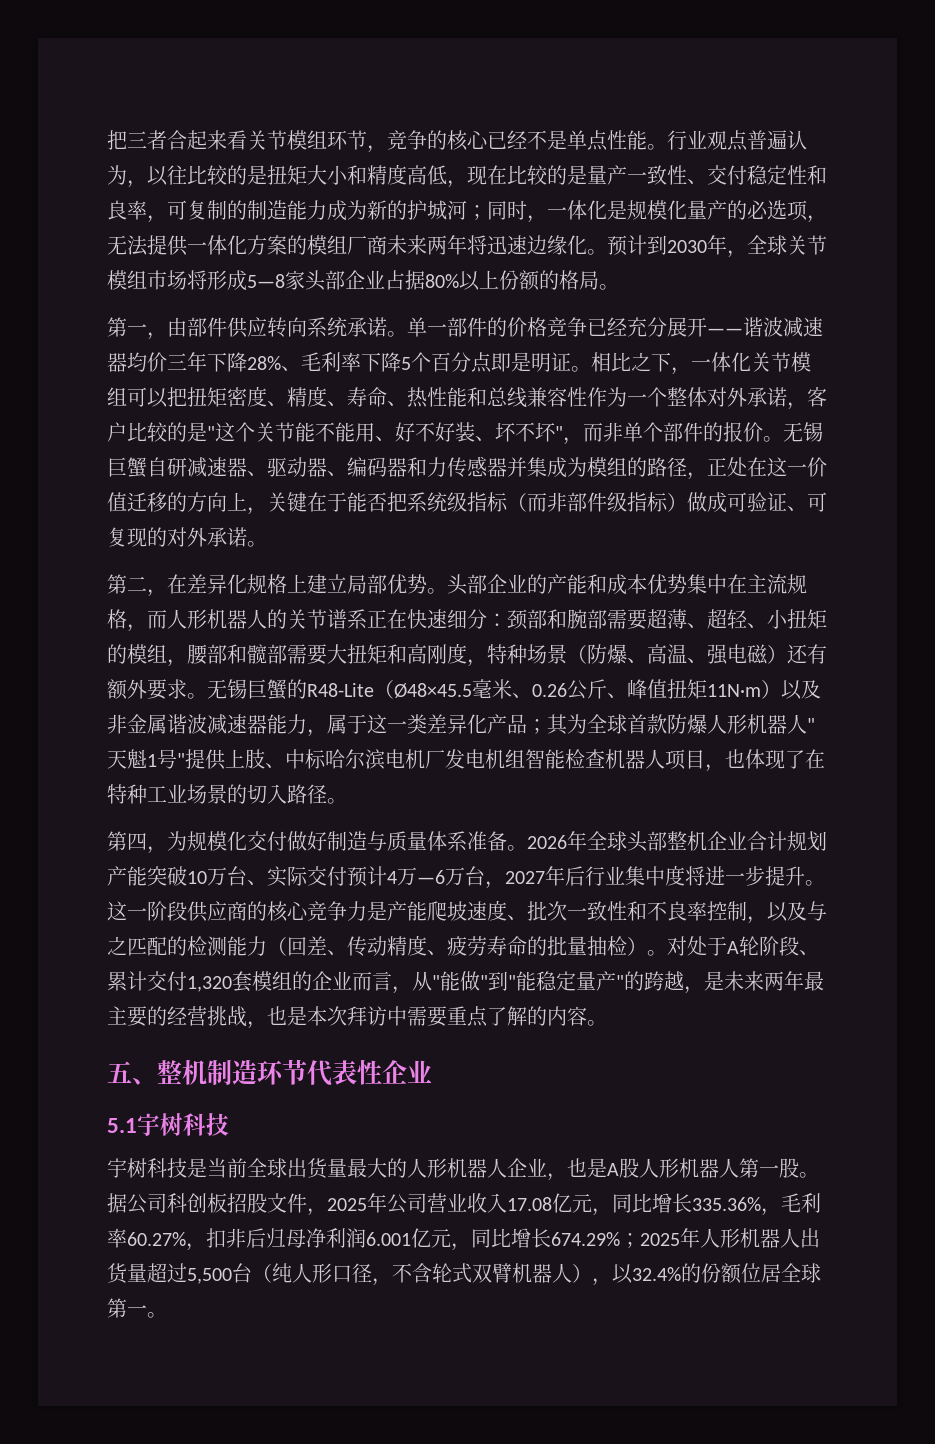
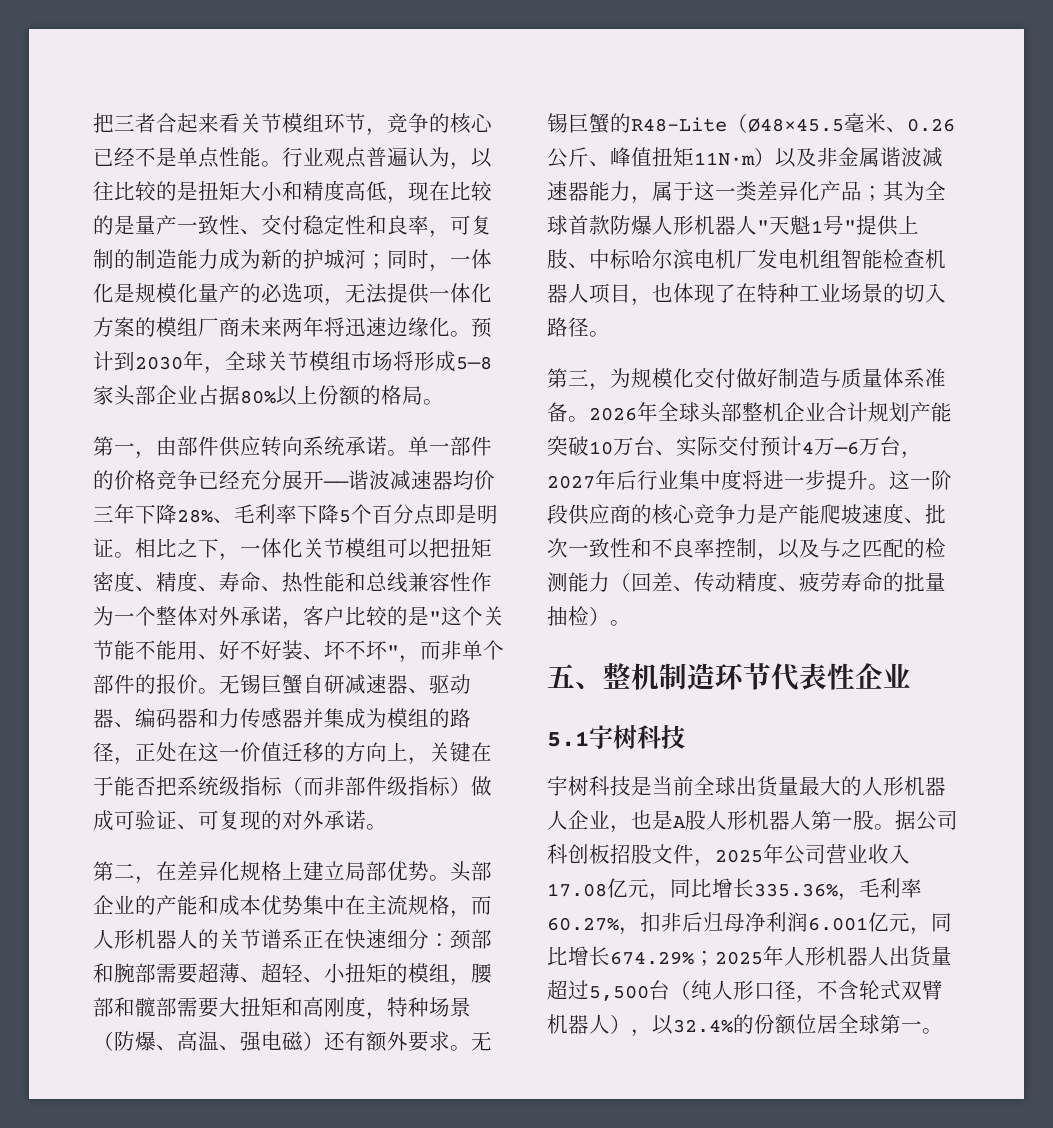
[127,833,147,850] 四 -> [568,369,589,386] 三
[667,936,819,956] [107,971,824,994] [107,1006,607,1029] 对处于A轮阶段、累计交付1,320套模组的企业而言，从"能做"到"能稳定量产"的跨越，是未来两年最主要的经营挑战，也是本次拜访中需要重点了解的内容。 -> (631, 623) none

